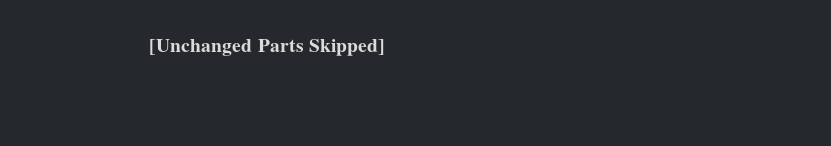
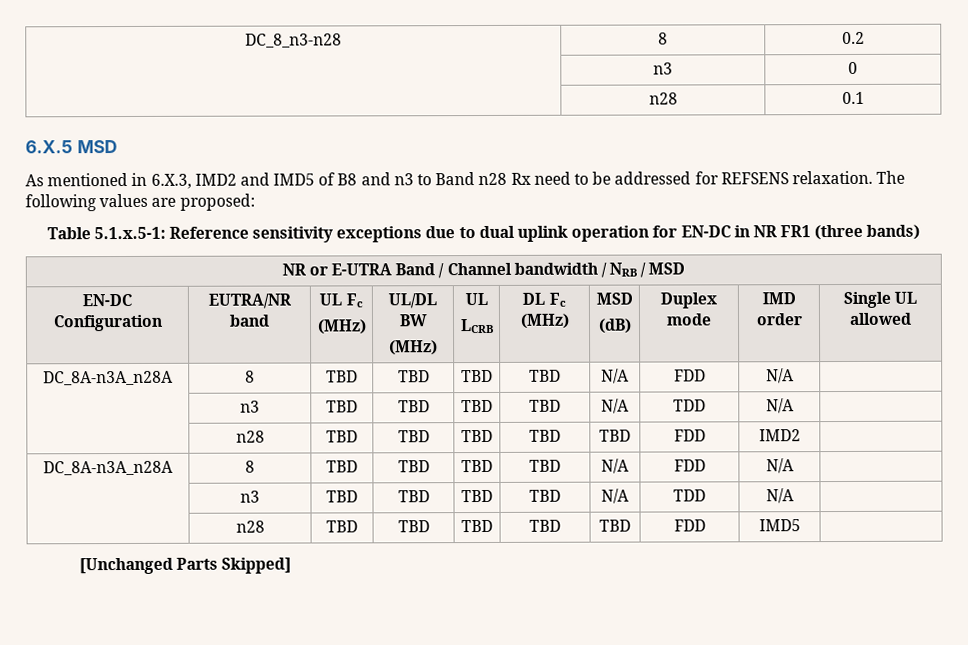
(149, 47) none -> [245,33,342,48] [658,32,669,45] [841,31,865,45] [653,62,674,75] [848,61,859,74] [648,92,678,105] [841,91,865,105] [25,140,118,154] [25,170,906,189] [25,193,255,212] [46,224,921,243] [281,262,686,279] [82,293,132,307] [52,314,163,332] [207,293,292,309] [229,314,270,327] [319,293,363,308] [316,319,367,335] [388,293,437,309] [398,314,428,327] [389,340,438,356] [464,292,488,306] [459,318,494,334] [522,292,566,307] [519,313,570,329] [595,292,633,305] [597,318,632,334] [660,292,718,309] [666,313,713,326] [761,292,796,305] [755,313,803,326] [842,291,918,308] [849,312,913,325] [43,370,173,386] [245,370,255,383] [326,370,358,383] [397,370,430,383] [461,369,493,383] [529,369,561,382] [601,368,629,384] [673,369,706,382] [765,368,794,384] [240,400,260,413] [326,400,358,413] [397,400,430,413] [461,399,493,413] [529,399,561,412] [601,398,629,414] [673,399,707,412] [765,398,794,414] [235,430,265,443] [326,430,358,443] [397,430,430,443] [461,429,493,443] [529,429,561,442] [599,429,631,442] [673,429,706,442] [758,429,801,442] [43,460,173,476] [245,460,255,473] [326,460,358,473] [397,460,430,473] [461,459,493,473] [529,459,561,472] [601,458,629,474] [673,459,706,472] [765,458,794,474] [240,490,260,503] [326,490,358,503] [397,490,430,503] [461,489,493,503] [529,489,561,502] [601,488,629,504] [673,489,707,502] [765,488,794,504] [235,520,265,533] [326,520,358,533] [397,520,430,533] [461,519,493,533] [529,519,561,532] [599,519,631,532] [673,519,706,532] [758,519,801,532] DC_8_n3-n28 | 8 | 0.2 // | n3 | 0 // | n28 | 0.1 // 6.X.5 MSD // As mentioned in 6.X.3, IMD2 and IMD5 of B8 and n3 to Band n28 Rx need to be addressed for REFSENS relaxation. The following values are proposed: // Table 5.1.x.5-1: Reference sensitivity exceptions due to dual uplink operation for EN-DC in NR FR1 (three bands) // NR or E-UTRA Band / Channel bandwidth / NRB / MSD // EN-DC Configuration | EUTRA/NR band | UL Fc // (MHz) | UL/DL BW // (MHz) | UL // LCRB | DL Fc (MHz) | MSD // (dB) | Duplex mode | IMD order | Single UL allowed // DC_8A-n3A_n28A | 8 | TBD | TBD | TBD | TBD | N/A | FDD | N/A | // | n3 | TBD | TBD | TBD | TBD | N/A | TDD | N/A | // | n28 | TBD | TBD | TBD | TBD | TBD | FDD | IMD2 | // DC_8A-n3A_n28A | 8 | TBD | TBD | TBD | TBD | N/A | FDD | N/A | // | n3 | TBD | TBD | TBD | TBD | N/A | TDD | N/A | // | n28 | TBD | TBD | TBD | TBD | TBD | FDD | IMD5 | //

